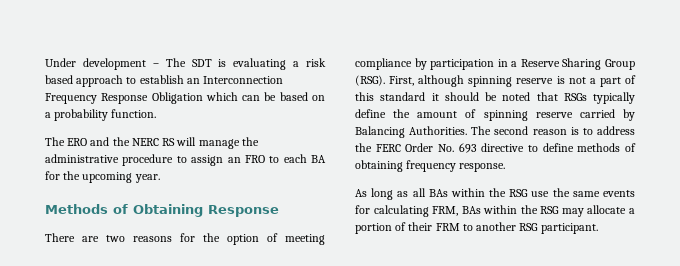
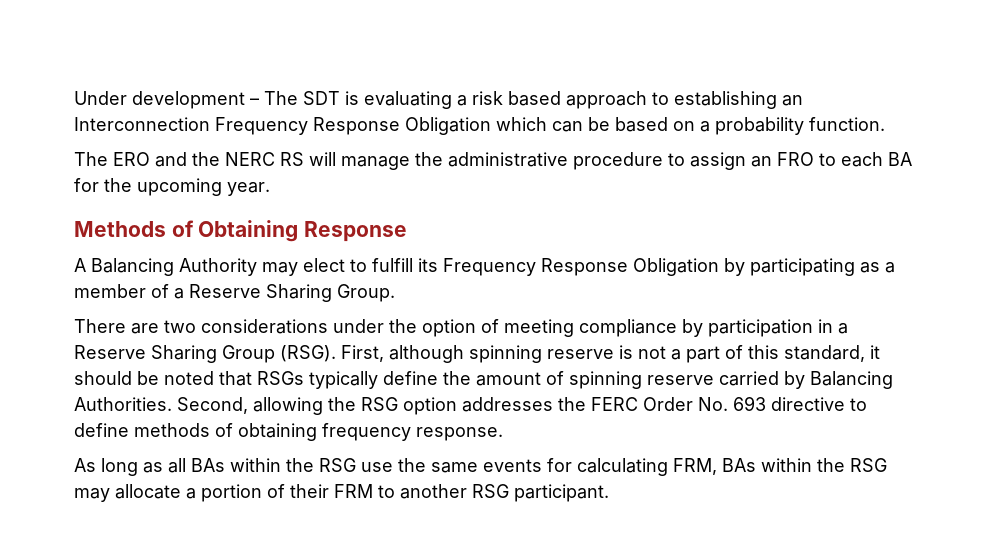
[139,75,184,84] establish -> [674,91,777,109] establishing
(279, 211) none -> [74,258,895,276] [74,284,395,302] // A Balancing Authority may elect to fulfill its Frequency Response Obligation by participating as a member of a Reserve Sharing Group.
[133,233,195,242] reasons for -> [201,319,384,334] considerations under
[380,92,426,101] standard -> [784,345,865,362] standard,
[471,126,635,135] The second reason is to address -> [177,397,553,415] Second, allowing the RSG option addresses

